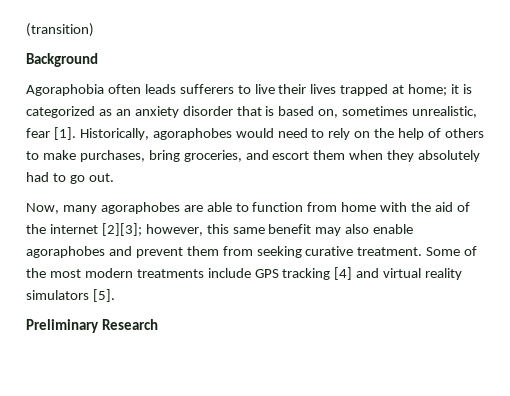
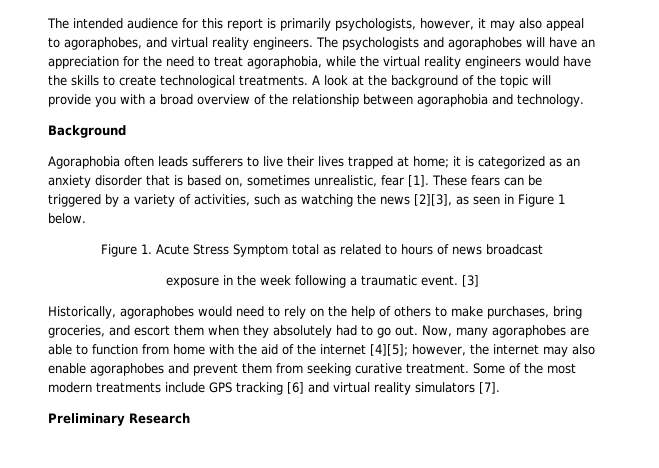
[26,23,94,37] (transition) -> [47,18,584,31] [48,37,595,50] [48,56,591,69] [48,75,551,88] [48,94,584,107] The intended audience for this report is primarily psychologists, however, it may also appeal to agoraphobes, and virtual reality engineers. The psychologists and agoraphobes will have an appreciation for the need to treat agoraphobia, while the virtual reality engineers would have the skills to create technological treatments. A look at the background of the topic will provide you with a broad overview of the relationship between agoraphobia and technology.
(76, 133) none -> [432,175,542,186] [48,194,565,207] [48,213,86,224] [101,244,543,257] [165,275,479,288] These fears can be triggered by a variety of activities, such as watching the news [2][3], as seen in Figure 1 below. // Figure 1. Acute Stress Symptom total as related to hours of news broadcast // exposure in the week following a traumatic event. [3] //
(114, 177) // -> (418, 330) none
[101,223,312,236] [2][3]; however, this same benefit -> [370,344,539,356] [4][5]; however, the internet
[334,267,353,280] [4] -> [287,382,304,394] [6]
[92,289,115,302] [5]. -> [479,382,500,394] [7].

